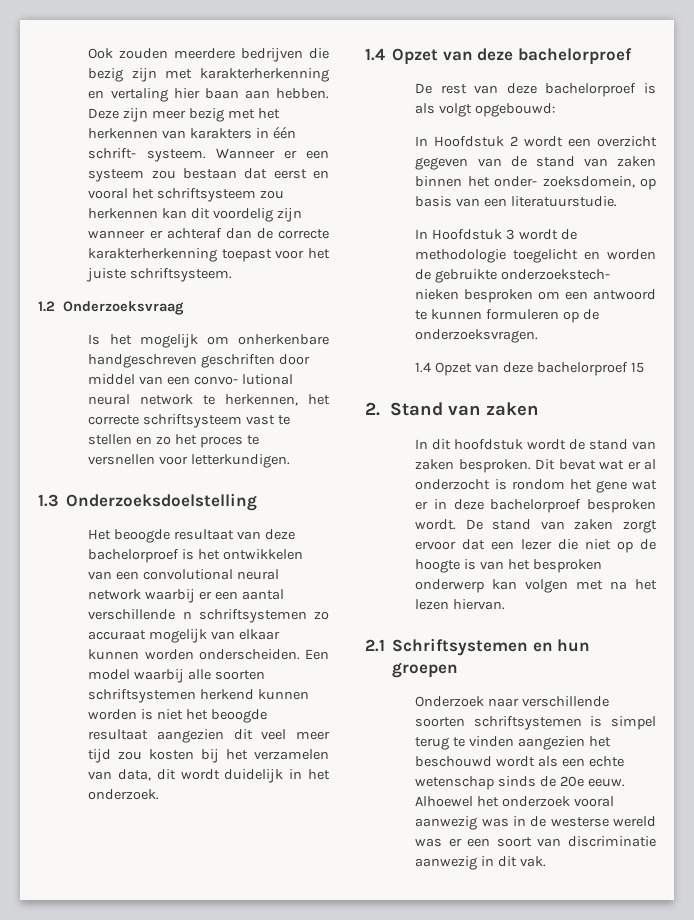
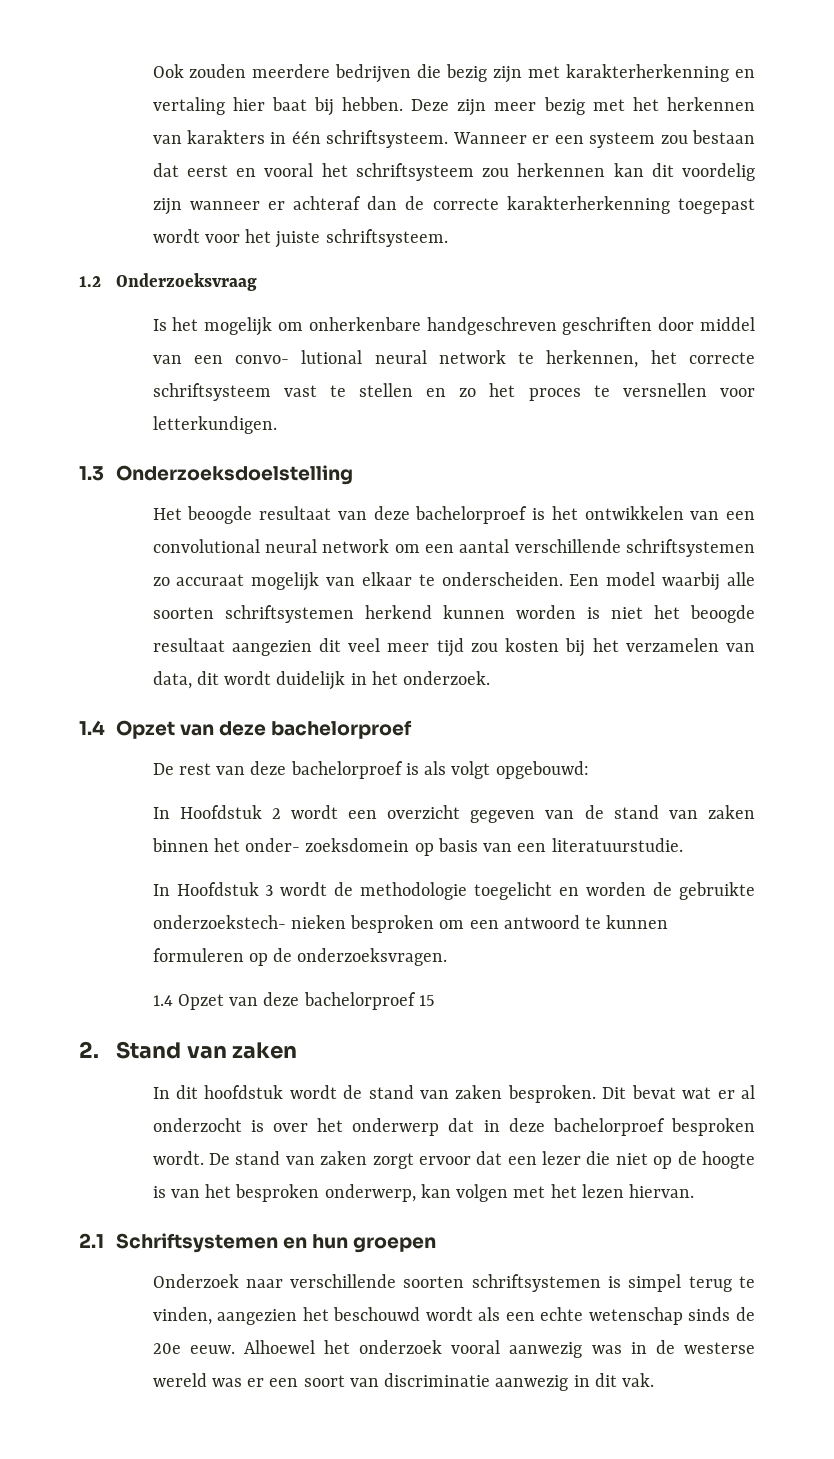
[204,88,270,99] baan aan -> [271,97,334,116] baat bij
[88,148,206,162] schrift- systeem. -> [326,130,449,148] schriftsysteem.
[221,249,272,262] toepast -> [677,198,755,214] [152,229,200,243] toegepast wordt
[145,589,213,603] waarbij er -> [394,544,420,553] om
[182,611,192,619] n -> (621, 546) none
[88,649,194,660] kunnen worden -> [418,574,435,586] te
[542,176,635,188] zoeksdomein, -> [305,838,410,852] zoeksdomein
[511,479,657,493] [415,501,429,510] rondom het gene wat er -> [272,1118,475,1136] over het onderwerp dat
[415,579,485,593] onderwerp -> [324,1184,416,1202] onderwerp,
[610,581,628,590] na -> (546, 1192) none
[469,736,515,747] vinden -> [152,1307,212,1325] vinden,

